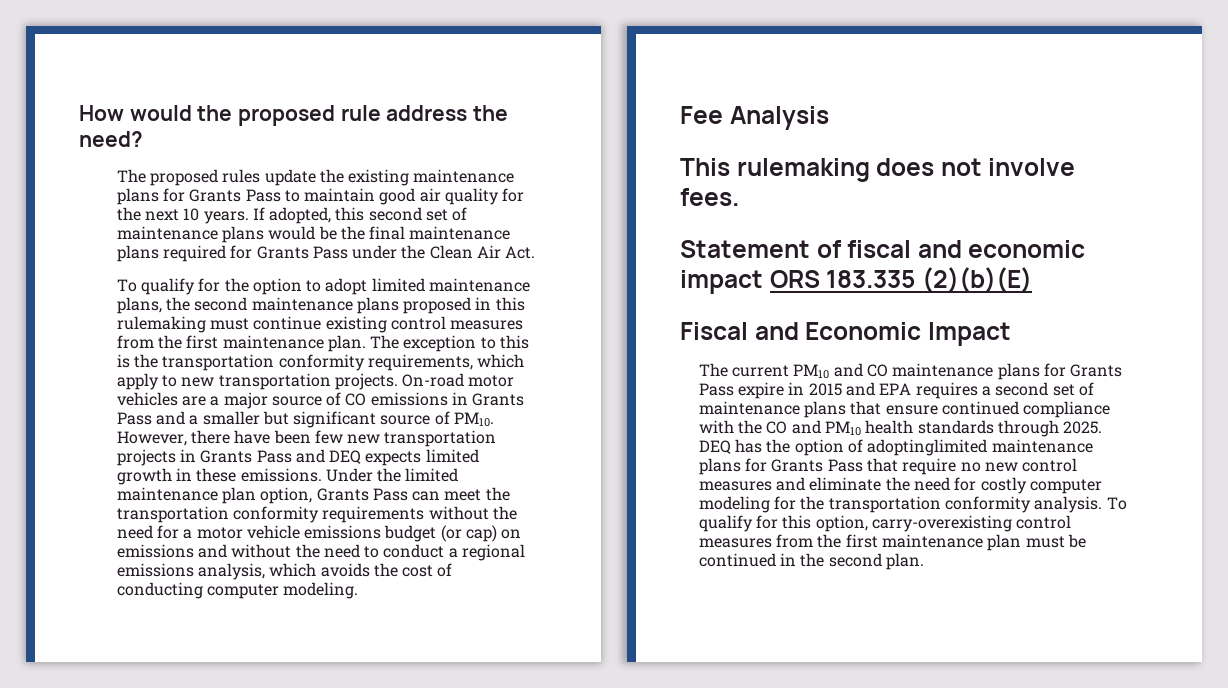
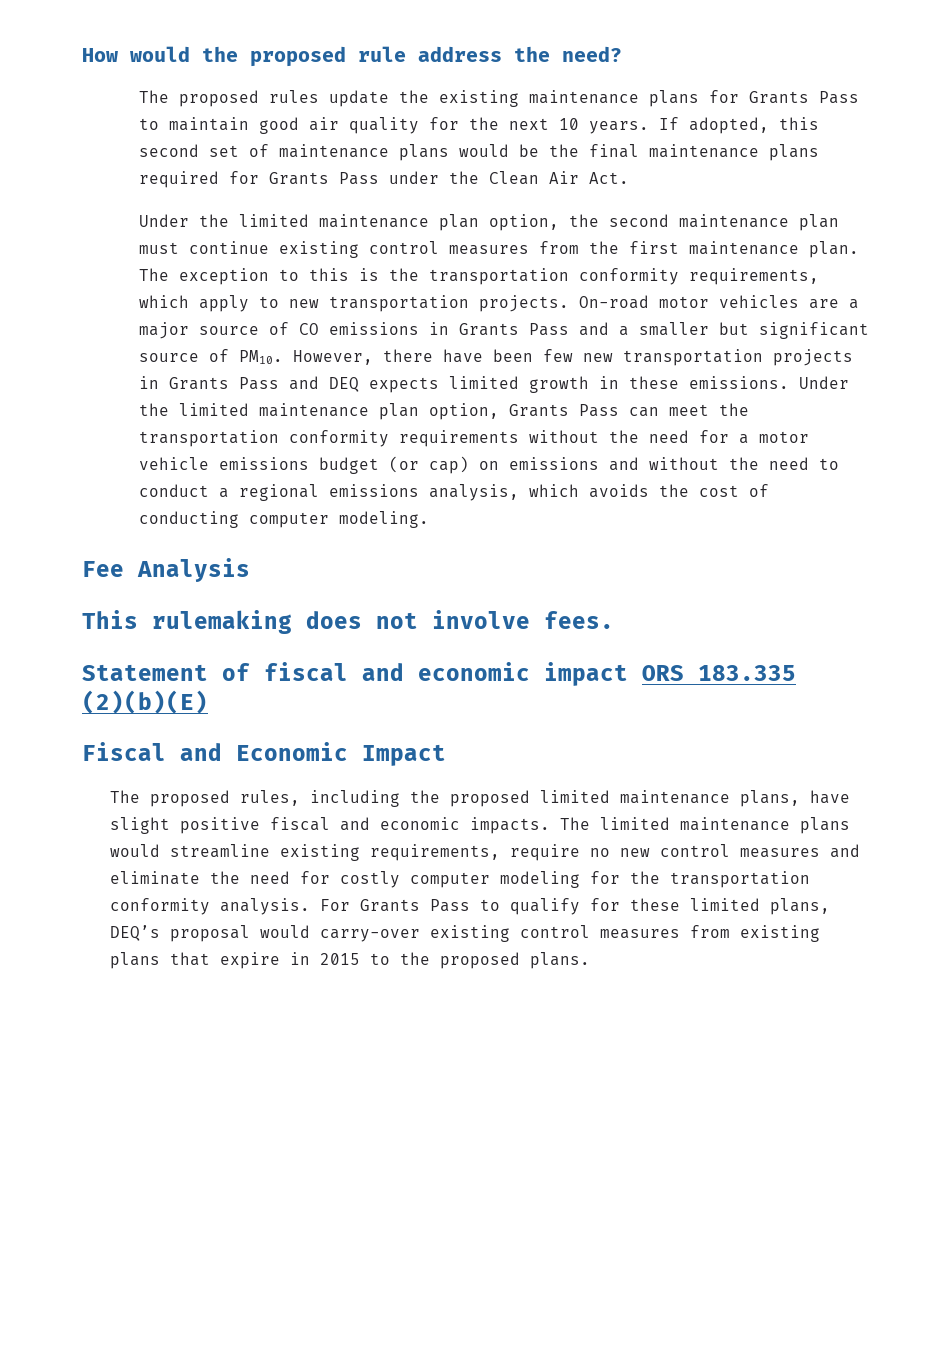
[116,278,531,295] [116,297,525,314] [116,316,206,333] To qualify for the option to adopt limited maintenance plans, the second maintenance plans proposed in this rulemaking -> [138,214,839,231] Under the limited maintenance plan option, the second maintenance plan
[732,363,1123,380] [698,382,1094,399] [698,401,1111,418] [698,420,1103,437] [698,439,1093,456] [698,458,899,475] current PM10 and CO maintenance plans for Grants Pass expire in 2015 and EPA requires a second set of maintenance plans that ensure continued compliance with the CO and PM10 health standards through 2025. DEQ has the option of adoptinglimited maintenance plans for Grants Pass that -> [150,790,851,807] [110,817,851,834] [110,844,501,861] proposed rules, including the proposed limited maintenance plans, have slight positive fiscal and economic impacts. The limited maintenance plans would streamline existing requirements,
[1106,497,1127,510] [698,515,1072,532] [698,534,1087,551] [698,553,925,570] To qualify for this option, carry-overexisting control measures from the first maintenance plan must be continued in the second plan. -> [320,898,831,915] [110,925,821,942] [110,952,591,969] For Grants Pass to qualify for these limited plans, DEQ’s proposal would carry-over existing control measures from existing plans that expire in 2015 to the proposed plans.

